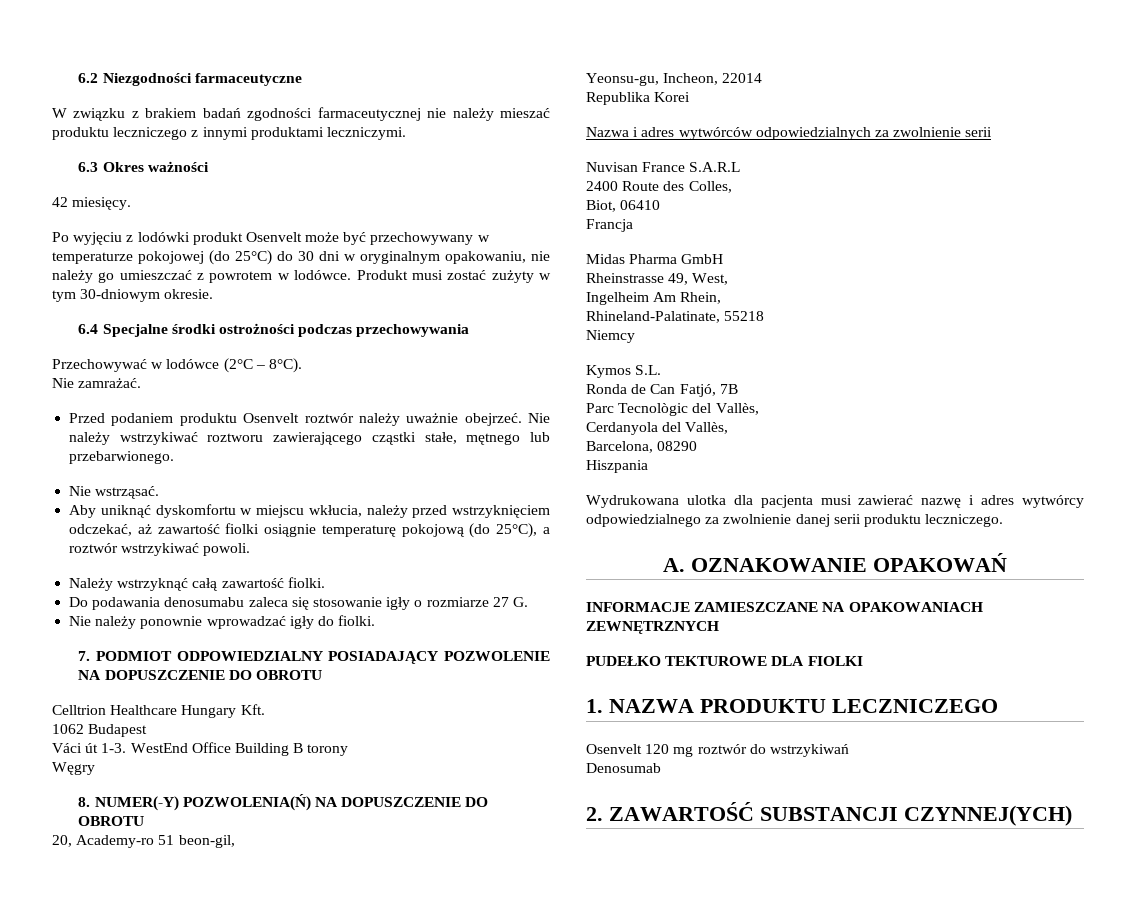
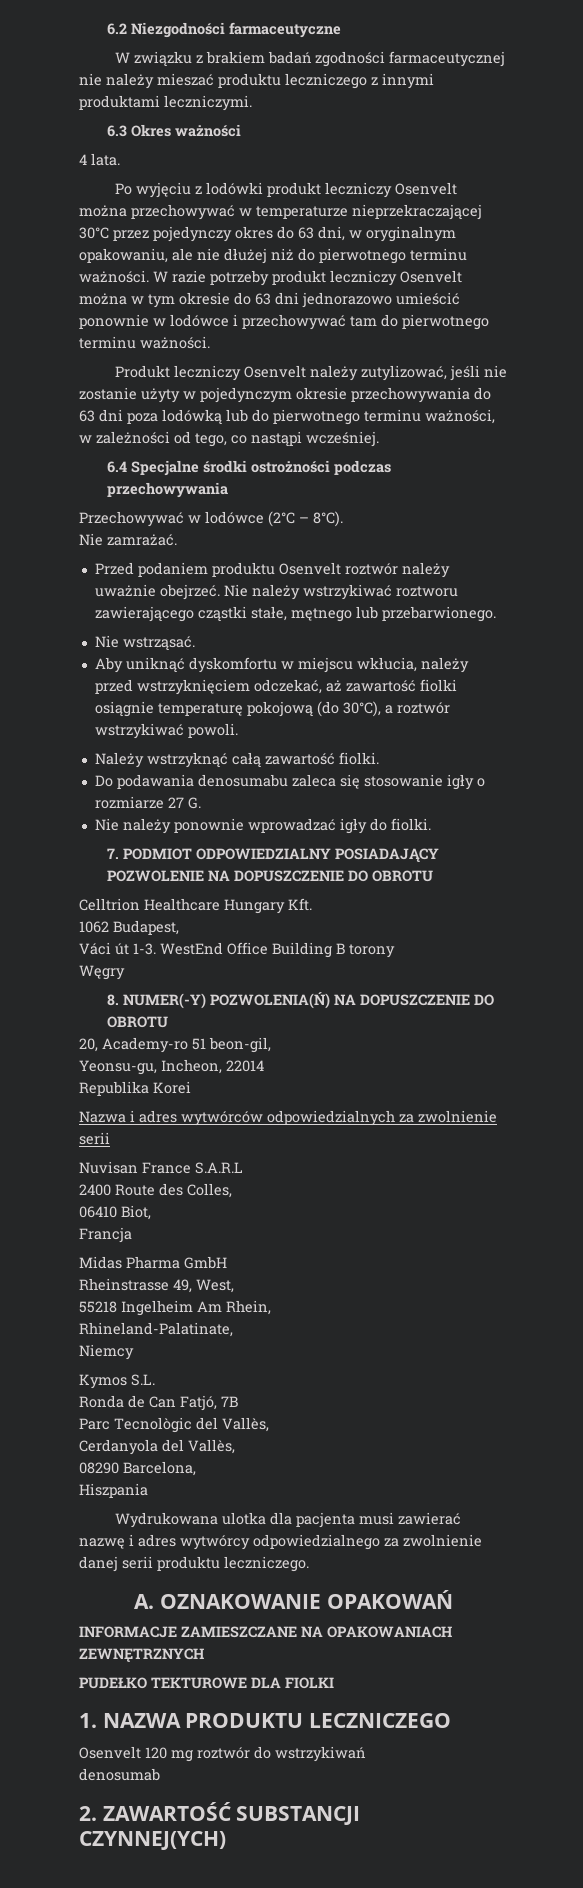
[52,197,132,210] 42 miesięcy. -> [79,153,120,166] 4 lata.
[245,232,490,245] [52,250,550,265] [52,270,552,283] [52,289,214,302] Osenvelt może być przechowywany w temperaturze pokojowej (do 25°C) do 30 dni w oryginalnym opakowaniu, nie należy go umieszczać z powrotem w lodówce. Produkt musi zostać zużyty w tym 30-dniowym okresie. -> [324,182,457,198] [79,204,482,220] [79,226,456,242] [79,248,467,264] [79,270,462,286] [79,292,460,308] [79,314,489,330] [79,336,210,349] [114,365,507,381] [79,387,491,403] [79,409,495,425] [79,431,379,447] leczniczy Osenvelt można przechowywać w temperaturze nieprzekraczającej 30°C przez pojedynczy okres do 63 dni, w oryginalnym opakowaniu, ale nie dłużej niż do pierwotnego terminu ważności. W razie potrzeby produkt leczniczy Osenvelt można w tym okresie do 63 dni jednorazowo umieścić ponownie w lodówce i przechowywać tam do pierwotnego terminu ważności. // Produkt leczniczy Osenvelt należy zutylizować, jeśli nie zostanie użyty w pojedynczym okresie przechowywania do 63 dni poza lodówką lub do pierwotnego terminu ważności, w zależności od tego, co nastąpi wcześniej.
[496,523,538,538] 25°C), -> [342,701,381,717] 30°C),
[88,724,148,737] Budapest -> [113,920,179,935] Budapest,
(732, 187) none -> [79,1206,117,1218] 06410
[620,200,661,210] 06410 -> (151, 1212) none
(729, 279) none -> [79,1301,117,1313] 55218
[724,311,765,321] 55218 -> (233, 1329) none
(729, 428) none -> [79,1462,119,1474] 08290
[657,441,698,451] 08290 -> (196, 1468) none
[586,763,661,773] Denosumab -> [79,1768,160,1781] denosumab

